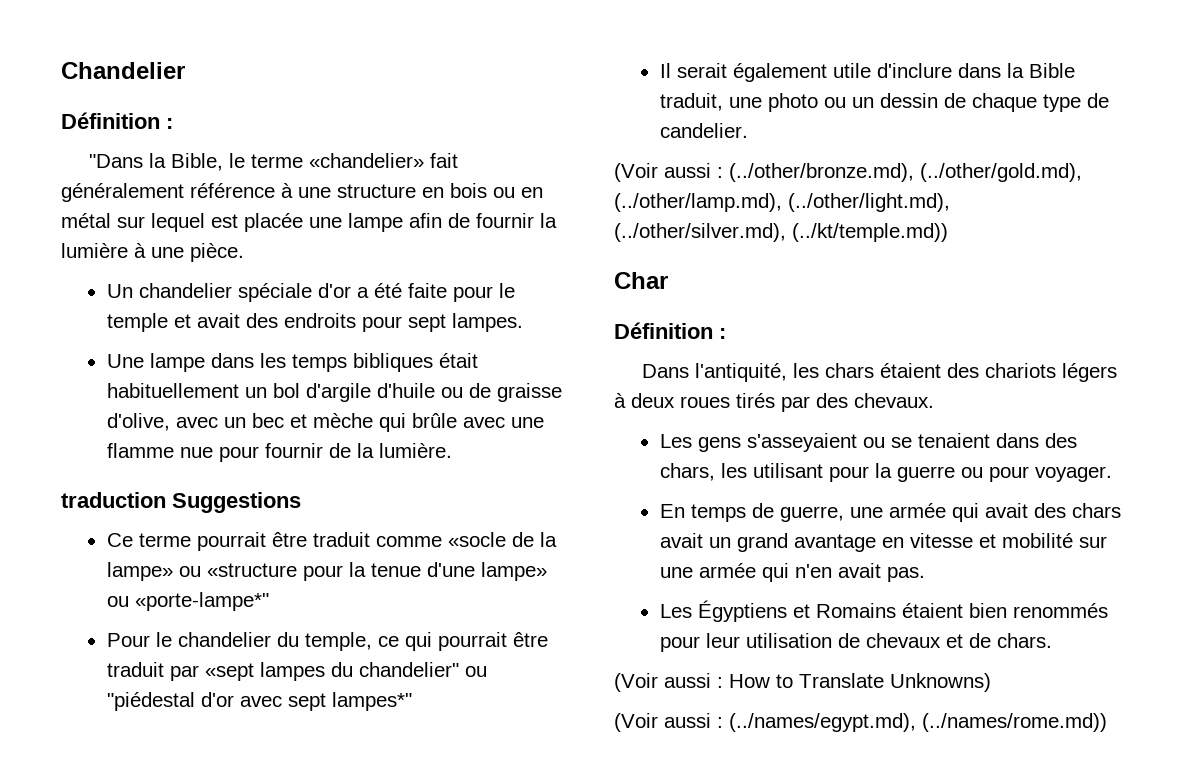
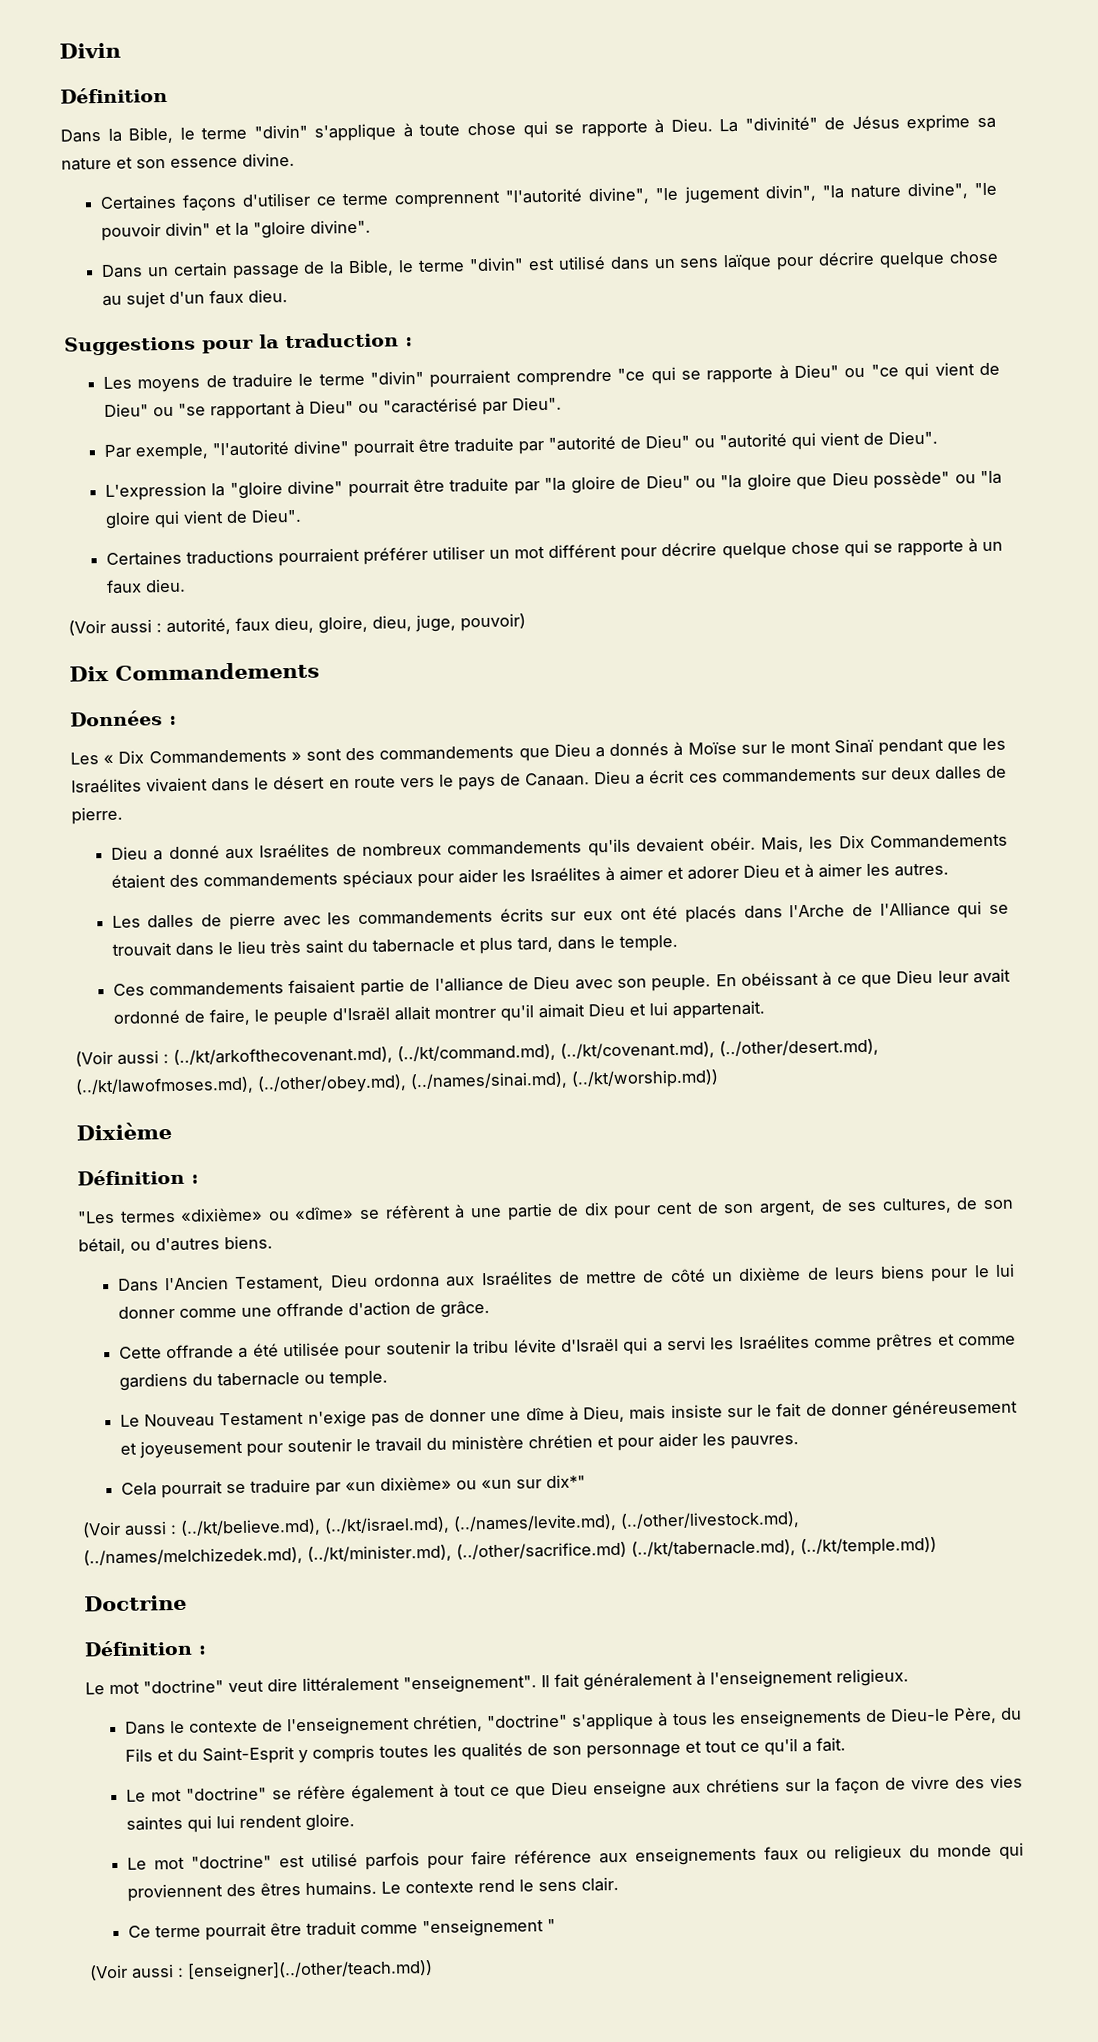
[61,62,185,79] [61,112,173,129] [89,153,459,171] [61,183,543,202] [61,213,557,232] [61,243,244,262] [106,283,515,302] [106,313,523,332] [106,353,478,372] [106,383,562,402] [106,413,544,432] [106,443,452,462] [61,492,301,513] Chandelier // Définition : // "Dans la Bible, le terme «chandelier» fait généralement référence à une structure en bois ou en métal sur lequel est placée une lampe afin de fournir la lumière à une pièce. // Un chandelier spéciale d'or a été faite pour le temple et avait des endroits pour sept lampes. // Une lampe dans les temps bibliques était habituellement un bol d'argile d'huile ou de graisse d'olive, avec un bec et mèche qui brûle avec une flamme nue pour fournir de la lumière. // traduction Suggestions -> [59,42,121,59] [60,86,168,104] [60,114,996,144] [61,152,295,171] [99,182,997,211] [100,219,371,242] [100,250,999,279] [101,289,288,309] [64,332,413,356] [102,362,1000,393] [103,396,562,420] [103,430,938,461] [104,470,1003,501] [104,508,302,529] [105,538,1003,567] [105,578,186,594] [68,613,526,636] [69,661,320,682] [70,710,177,727] [70,737,1007,765] [71,765,1008,794] [71,806,123,825] [110,833,1009,861] [110,862,949,889] [111,901,1010,931] [111,934,678,957] [112,968,1011,997] [112,1000,765,1026] [75,1038,879,1067] [75,1069,719,1096] [76,1122,172,1141] [77,1168,199,1186] [77,1197,1014,1224] [78,1235,273,1255] [117,1263,1015,1293] [117,1299,490,1319] [118,1332,1016,1360] [118,1370,388,1391] [119,1399,1018,1428] [119,1432,799,1459] [120,1474,586,1499] [82,1511,800,1538] [83,1536,937,1567] [84,1594,187,1612] [84,1639,207,1657] [85,1668,909,1695] [124,1706,1022,1736] [124,1737,846,1765] [125,1774,1024,1803] [125,1813,355,1833] [126,1842,1024,1871] [126,1877,619,1902] Divin // Définition // Dans la Bible, le terme "divin" s'applique à toute chose qui se rapporte à Dieu. La "divinité" de Jésus exprime sa nature et son essence divine. // Certaines façons d'utiliser ce terme comprennent "l'autorité divine", "le jugement divin", "la nature divine", "le pouvoir divin" et la "gloire divine". // Dans un certain passage de la Bible, le terme "divin" est utilisé dans un sens laïque pour décrire quelque chose au sujet d'un faux dieu. // Suggestions pour la traduction : // Les moyens de traduire le terme "divin" pourraient comprendre "ce qui se rapporte à Dieu" ou "ce qui vient de Dieu" ou "se rapportant à Dieu" ou "caractérisé par Dieu". // Par exemple, "l'autorité divine" pourrait être traduite par "autorité de Dieu" ou "autorité qui vient de Dieu". // L'expression la "gloire divine" pourrait être traduite par "la gloire de Dieu" ou "la gloire que Dieu possède" ou "la gloire qui vient de Dieu". // Certaines traductions pourraient préférer utiliser un mot différent pour décrire quelque chose qui se rapporte à un faux dieu. // (Voir aussi : autorité, faux dieu, gloire, dieu, juge, pouvoir) // Dix Commandements // Données : // Les « Dix Commandements » sont des commandements que Dieu a donnés à Moïse sur le mont Sinaï pendant que les Israélites vivaient dans le désert en route vers le pays de Canaan. Dieu a écrit ces commandements sur deux dalles de pierre. // Dieu a donné aux Israélites de nombreux commandements qu'ils devaient obéir. Mais, les Dix Commandements étaient des commandements spéciaux pour aider les Israélites à aimer et adorer Dieu et à aimer les autres. // Les dalles de pierre avec les commandements écrits sur eux ont été placés dans l'Arche de l'Alliance qui se trouvait dans le lieu très saint du tabernacle et plus tard, dans le temple. // Ces commandements faisaient partie de l'alliance de Dieu avec son peuple. En obéissant à ce que Dieu leur avait ordonné de faire, le peuple d'Israël allait montrer qu'il aimait Dieu et lui appartenait. // (Voir aussi : (../kt/arkofthecovenant.md), (../kt/command.md), (../kt/covenant.md), (../other/desert.md), (../kt/lawofmoses.md), (../other/obey.md), (../names/sinai.md), (../kt/worship.md)) // Dixième // Définition : // "Les termes «dixième» ou «dîme» se réfèrent à une partie de dix pour cent de son argent, de ses cultures, de son bétail, ou d'autres biens. // Dans l'Ancien Testament, Dieu ordonna aux Israélites de mettre de côté un dixième de leurs biens pour le lui donner comme une offrande d'action de grâce. // Cette offrande a été utilisée pour soutenir la tribu lévite d'Israël qui a servi les Israélites comme prêtres et comme gardiens du tabernacle ou temple. // Le Nouveau Testament n'exige pas de donner une dîme à Dieu, mais insiste sur le fait de donner généreusement et joyeusement pour soutenir le travail du ministère chrétien et pour aider les pauvres. // Cela pourrait se traduire par «un dixième» ou «un sur dix*" // (Voir aussi : (../kt/believe.md), (../kt/israel.md), (../names/levite.md), (../other/livestock.md), (../names/melchizedek.md), (../kt/minister.md), (../other/sacrifice.md) (../kt/tabernacle.md), (../kt/temple.md)) // Doctrine // Définition : // Le mot "doctrine" veut dire littéralement "enseignement". Il fait généralement à l'enseignement religieux. // Dans le contexte de l'enseignement chrétien, "doctrine" s'applique à tous les enseignements de Dieu-le Père, du Fils et du Saint-Esprit y compris toutes les qualités de son personnage et tout ce qu'il a fait. // Le mot "doctrine" se réfère également à tout ce que Dieu enseigne aux chrétiens sur la façon de vivre des vies saintes qui lui rendent gloire. // Le mot "doctrine" est utilisé parfois pour faire référence aux enseignements faux ou religieux du monde qui proviennent des êtres humains. Le contexte rend le sens clair.
[447,532,557,547] [106,562,547,581] [106,592,269,611] [106,632,548,651] [106,662,487,681] [106,692,412,711] [659,63,1075,82] [659,93,1109,112] [659,123,748,138] [614,163,1082,182] [614,193,950,212] [614,223,948,242] [614,272,668,289] [614,322,726,339] [642,363,1118,382] [614,393,934,412] [659,433,1077,452] [659,463,1112,482] [659,503,1121,522] [659,533,1107,552] [659,563,925,582] [659,600,1108,622] [659,633,1052,652] [614,673,991,692] [614,713,1107,732] «socle de la lampe» ou «structure pour la tenue d'une lampe» ou «porte-lampe*" // Pour le chandelier du temple, ce qui pourrait être traduit par «sept lampes du chandelier" ou "piédestal d'or avec sept lampes*" // Il serait également utile d'inclure dans la Bible traduit, une photo ou un dessin de chaque type de candelier. // (Voir aussi : (../other/bronze.md), (../other/gold.md), (../other/lamp.md), (../other/light.md), (../other/silver.md), (../kt/temple.md)) // Char // Définition : // Dans l'antiquité, les chars étaient des chariots légers à deux roues tirés par des chevaux. // Les gens s'asseyaient ou se tenaient dans des chars, les utilisant pour la guerre ou pour voyager. // En temps de guerre, une armée qui avait des chars avait un grand avantage en vitesse et mobilité sur une armée qui n'en avait pas. // Les Égyptiens et Romains étaient bien renommés pour leur utilisation de chevaux et de chars. // (Voir aussi : How to Translate Unknowns) // (Voir aussi : (../names/egypt.md), (../names/rome.md)) -> [421,1918,556,1938] [89,1959,433,1981] "enseignement " // (Voir aussi : [enseigner](../other/teach.md))

